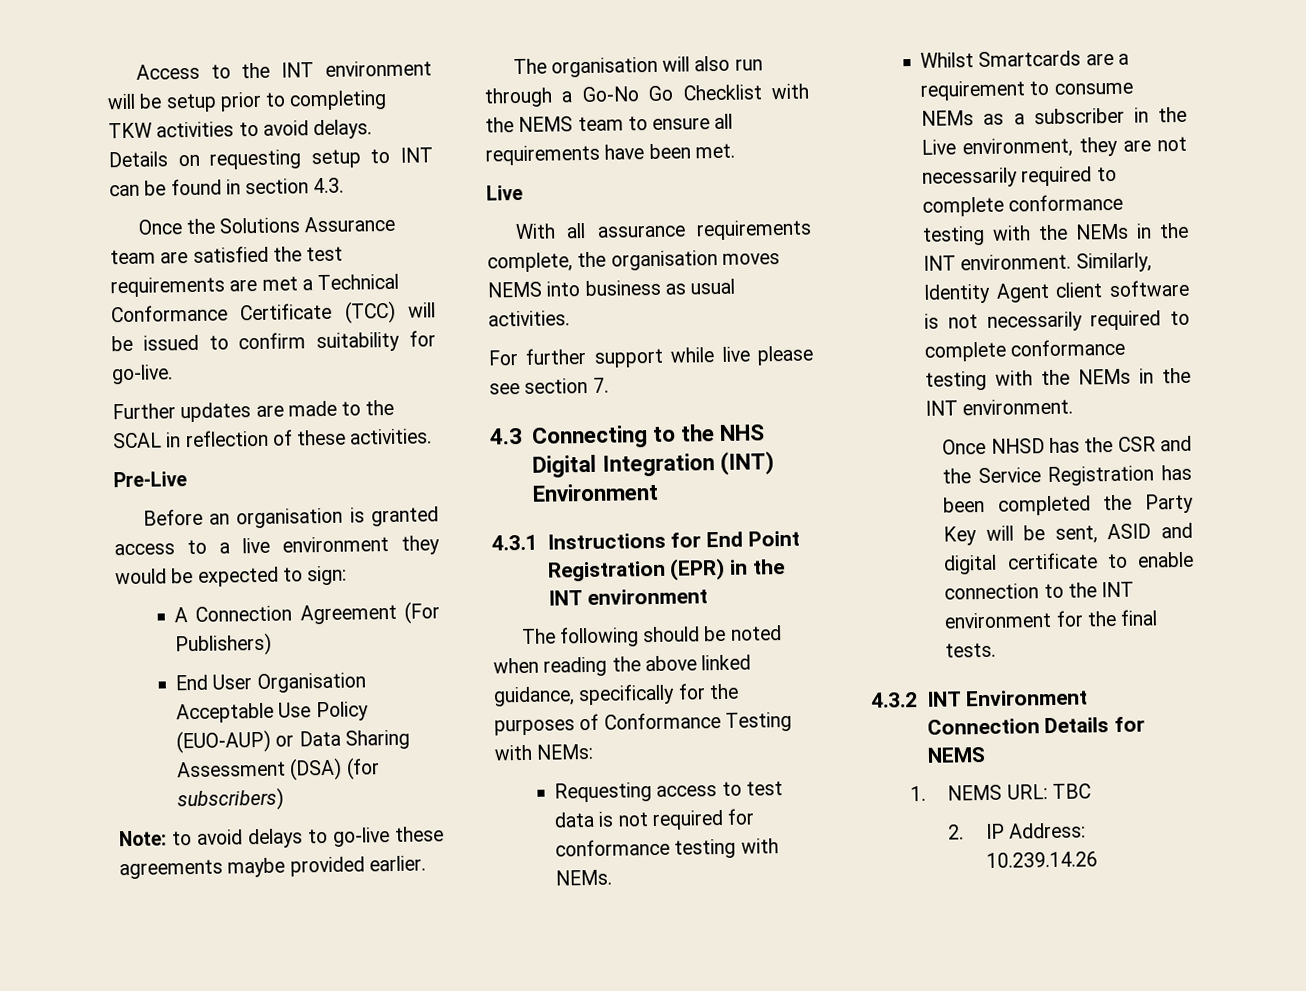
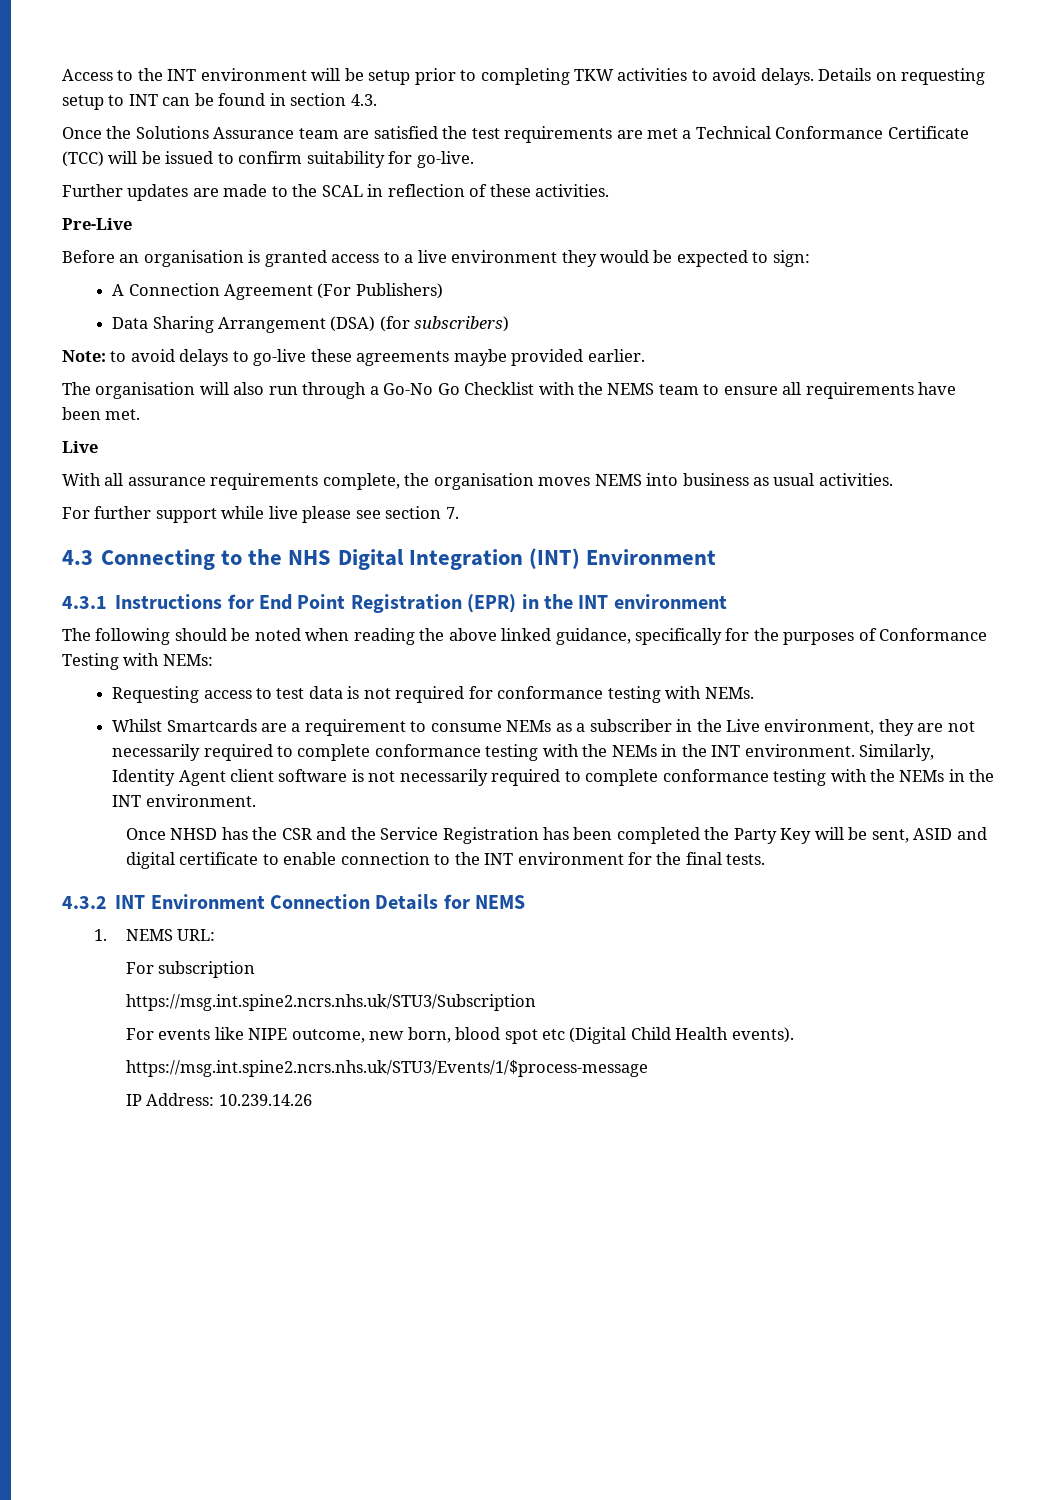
[175,672,366,694] [176,701,369,724] [176,729,295,754] End User Organisation Acceptable Use Policy (EUO-AUP) or -> (443, 291) none
[176,760,287,778] Assessment -> [217,317,326,333] Arrangement
[1051,783,1091,799] [948,824,965,840] TBC // 2. -> [125,961,256,978] [125,994,536,1011] [125,1027,794,1044] [125,1060,648,1077] // For subscription // https://msg.int.spine2.ncrs.nhs.uk/STU3/Subscription // For events like NIPE outcome, new born, blood spot etc (Digital Child Health events). // https://msg.int.spine2.ncrs.nhs.uk/STU3/Events/1/$process-message //

